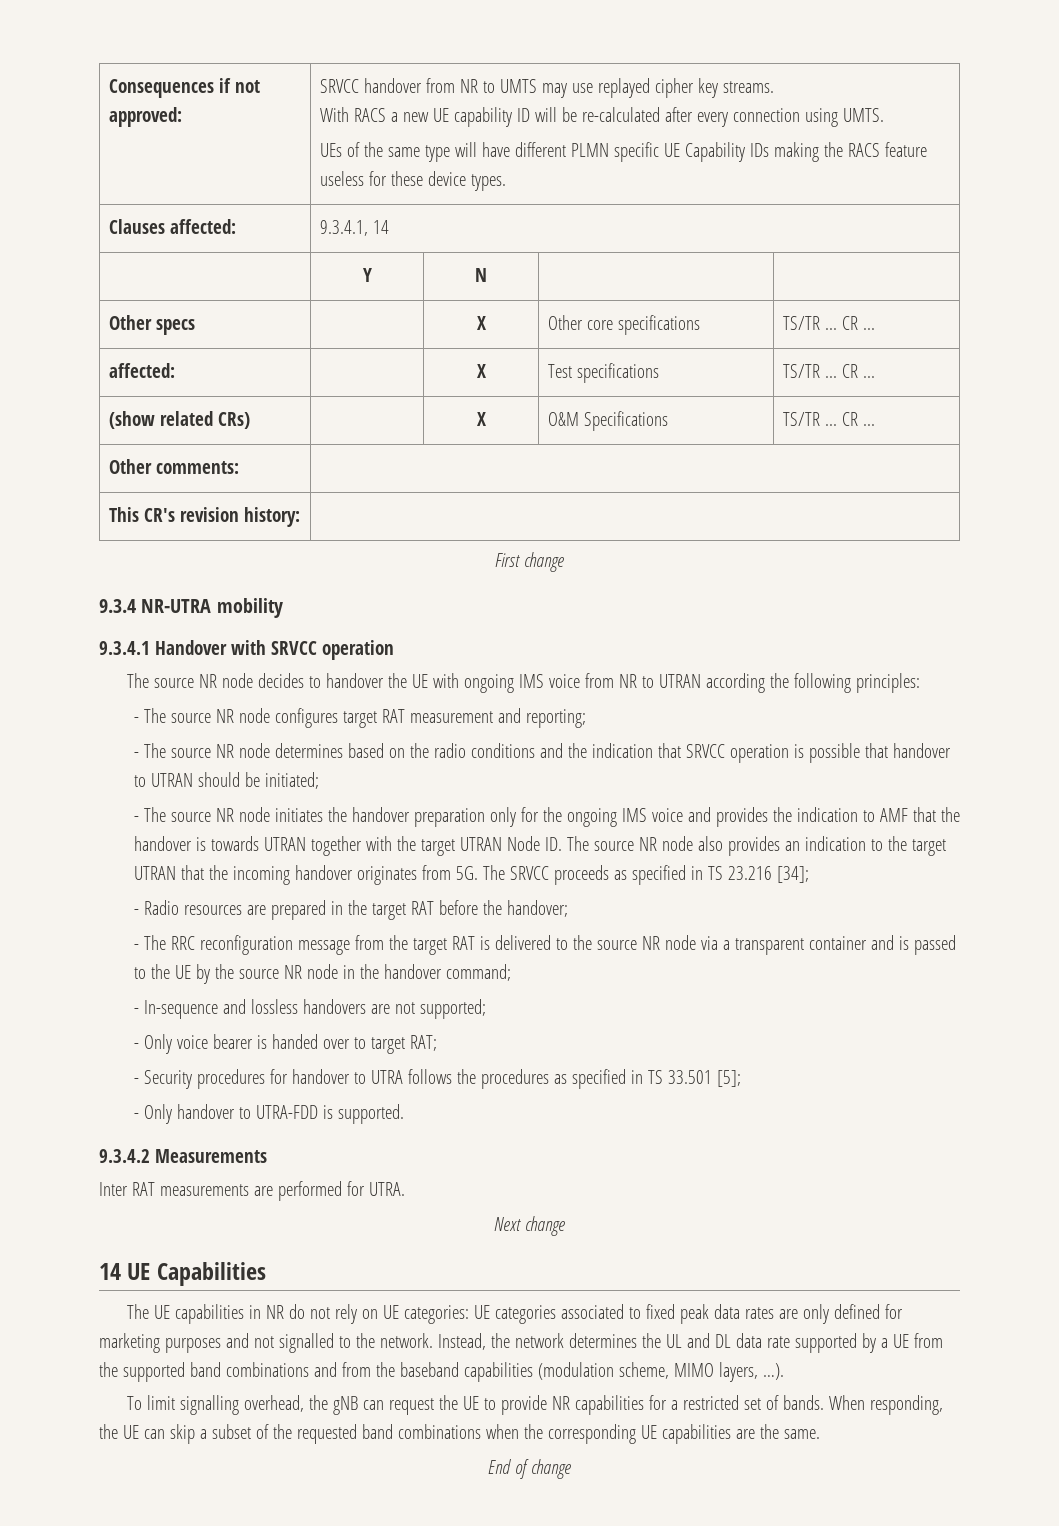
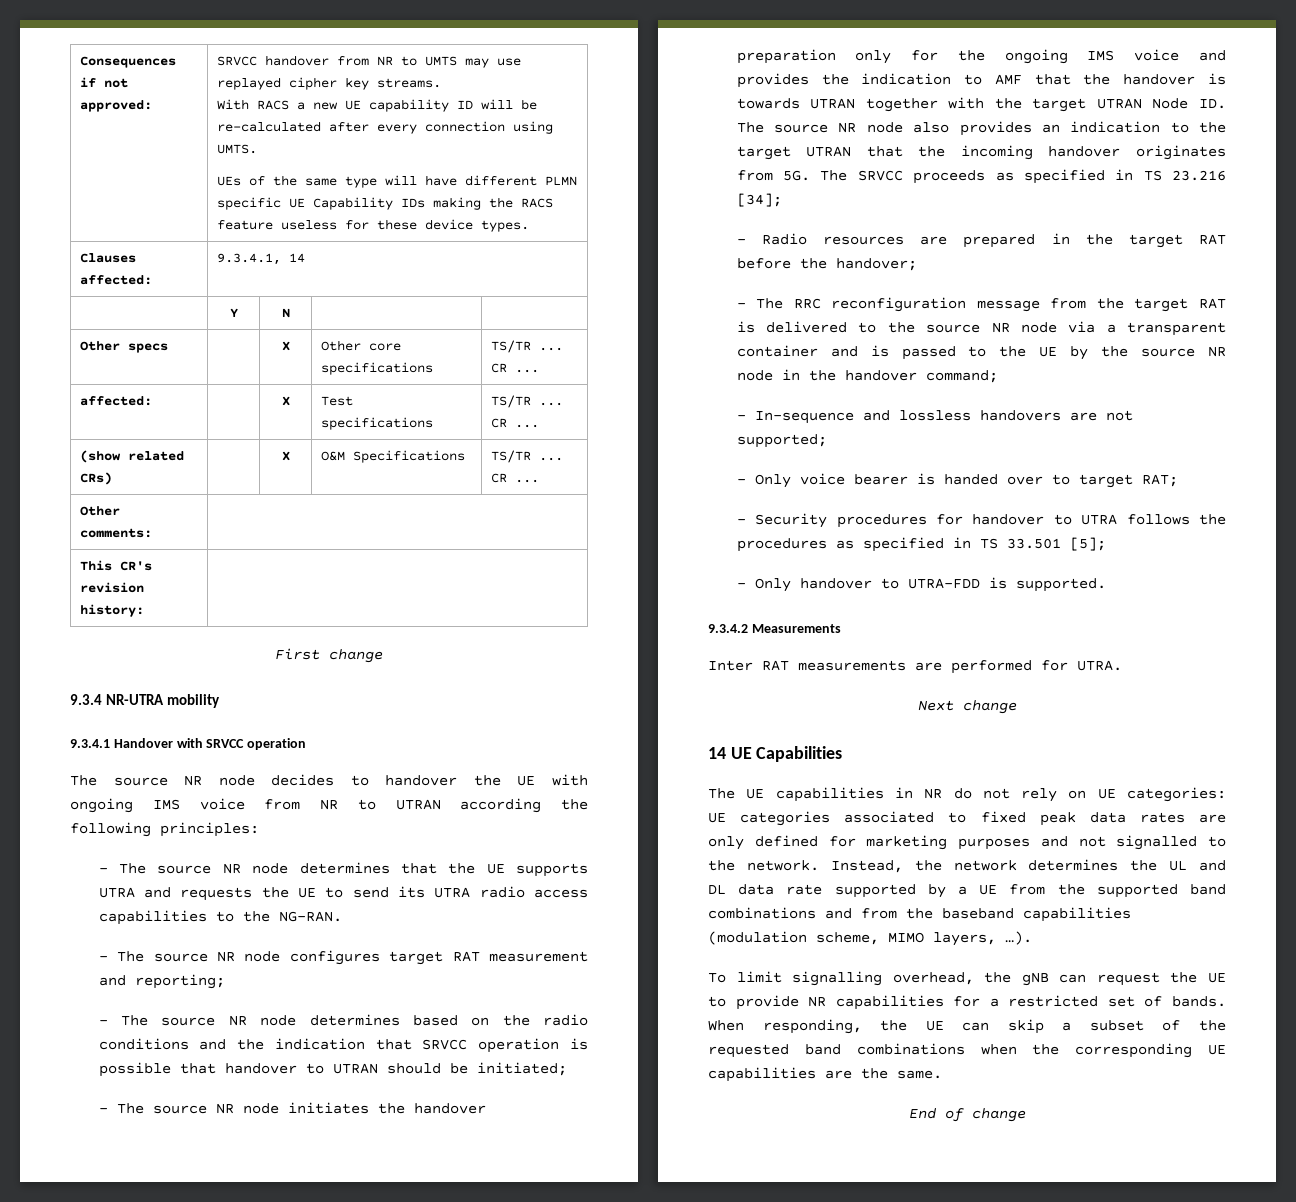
(920, 683) none -> [98,862,589,877] [98,886,589,901] [98,910,342,925] // - The source NR node determines that the UE supports UTRA and requests the UE to send its UTRA radio access capabilities to the NG-RAN.

